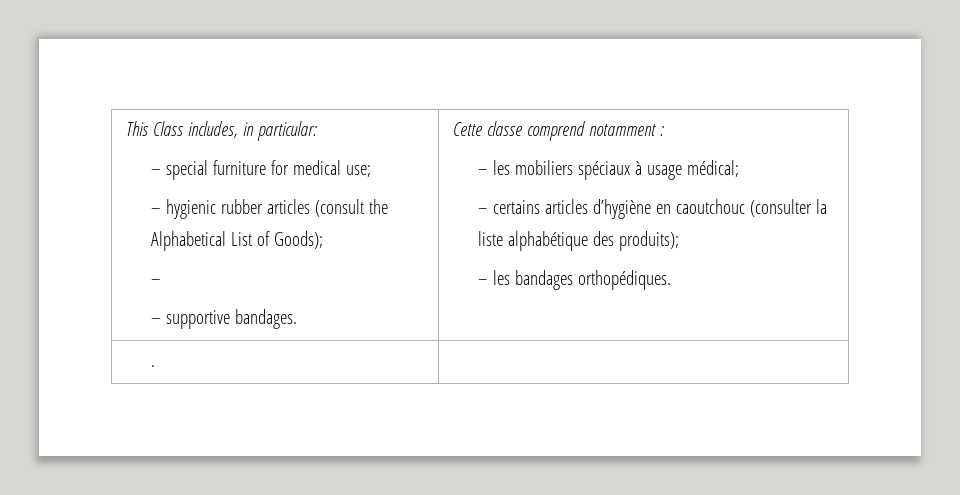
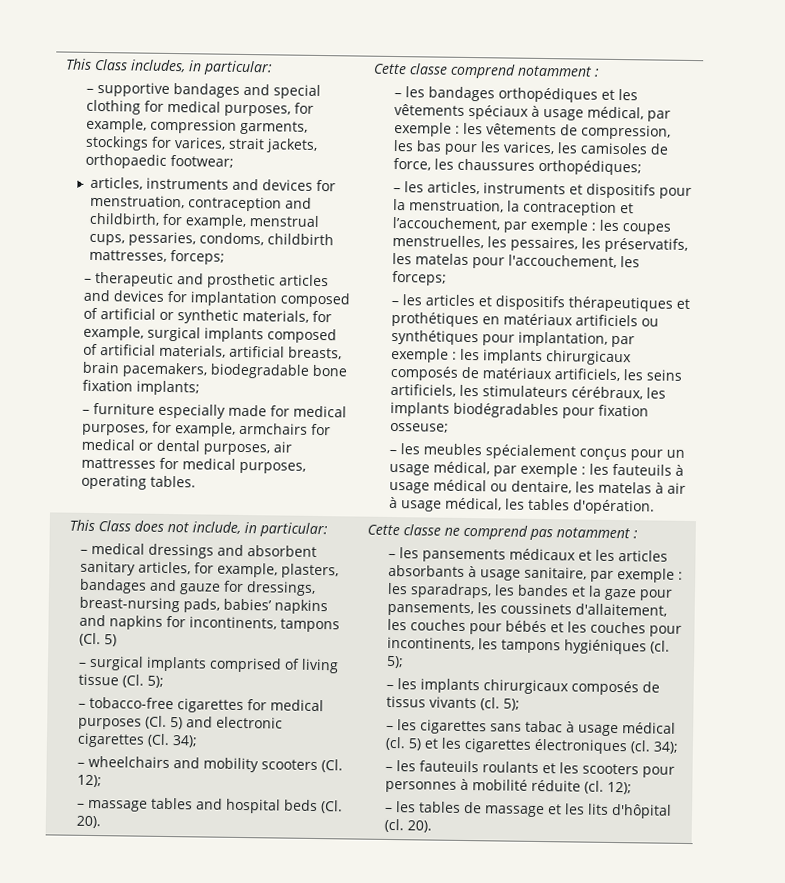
[165,160,371,180] [150,199,388,219] [150,231,323,251] [150,279,161,285] [150,309,297,329] special furniture for medical use; // – hygienic rubber articles (consult the Alphabetical List of Goods); // – // – supportive bandages. -> [96,81,321,100] [85,99,314,117] [85,117,308,135] [84,135,318,153] [84,153,234,169] [89,176,336,192] [89,194,312,212] [88,212,320,230] [88,231,334,247] [88,249,225,265] [83,271,329,289] [82,289,350,308] [82,307,332,324] [82,325,337,344] [82,343,342,360] [81,361,348,379] [81,379,200,396] [81,402,347,419] [81,421,331,437] [80,438,292,456] [80,457,306,474] [80,474,196,490] supportive bandages and special clothing for medical purposes, for example, compression garments, stockings for varices, strait jackets, orthopaedic footwear; // articles, instruments and devices for menstruation, contraception and childbirth, for example, menstrual cups, pessaries, condoms, childbirth mattresses, forceps; // – therapeutic and prosthetic articles and devices for implantation composed of artificial or synthetic materials, for example, surgical implants composed of artificial materials, artificial breasts, brain pacemakers, biodegradable bone fixation implants; // – furniture especially made for medical purposes, for example, armchairs for medical or dental purposes, air mattresses for medical purposes, operating tables.
[514,160,739,180] [477,199,827,219] [477,231,679,251] [477,270,671,290] [150,365,155,367] mobiliers spéciaux à usage médical; // – certains articles d’hygiène en caoutchouc (consulter la liste alphabétique des produits); // – les bandages orthopédiques. // . | -> [427,86,638,103] [393,103,671,122] [393,121,671,140] [392,139,669,156] [392,157,642,176] [392,181,692,199] [392,198,634,216] [391,216,671,235] [391,234,688,253] [391,252,640,269] [391,270,447,286] [390,294,690,312] [390,311,659,328] [390,329,635,348] [390,347,632,366] [389,365,682,382] [389,383,666,400] [389,401,649,419] [389,422,449,433] [388,443,685,461] [388,461,684,478] [388,479,686,494] [388,496,655,515] [69,519,329,538] [79,542,317,559] [79,560,339,579] [78,578,316,596] [78,596,328,615] [78,614,340,633] [78,632,117,647] [77,655,339,674] [77,673,164,688] [77,696,324,714] [77,715,283,730] [76,732,198,748] [76,755,343,773] [76,774,102,788] [76,797,343,814] [75,815,101,829] [366,524,638,541] [387,547,668,563] [387,564,683,583] [386,582,673,601] [386,601,667,617] [386,618,682,637] [386,636,670,655] [385,655,404,669] [385,678,660,696] [385,695,520,711] [385,719,676,737] [384,736,678,755] [384,760,675,778] [384,778,632,795] [384,801,672,819] [383,818,432,833] bandages orthopédiques et les vêtements spéciaux à usage médical, par exemple : les vêtements de compression, les bas pour les varices, les camisoles de force, les chaussures orthopédiques; // – les articles, instruments et dispositifs pour la menstruation, la contraception et l’accouchement, par exemple : les coupes menstruelles, les pessaires, les préservatifs, les matelas pour l'accouchement, les forceps; // – les articles et dispositifs thérapeutiques et prothétiques en matériaux artificiels ou synthétiques pour implantation, par exemple : les implants chirurgicaux composés de matériaux artificiels, les seins artificiels, les stimulateurs cérébraux, les implants biodégradables pour fixation osseuse; // – les meubles spécialement conçus pour un usage médical, par exemple : les fauteuils à usage médical ou dentaire, les matelas à air à usage médical, les tables d'opération. // This Class does not include, in particular: // – medical dressings and absorbent sanitary articles, for example, plasters, bandages and gauze for dressings, breast-nursing pads, babies’ napkins and napkins for incontinents, tampons (Cl. 5) // – surgical implants comprised of living tissue (Cl. 5); // – tobacco-free cigarettes for medical purposes (Cl. 5) and electronic cigarettes (Cl. 34); // – wheelchairs and mobility scooters (Cl. 12); // – massage tables and hospital beds (Cl. 20). | Cette classe ne comprend pas notamment : // – les pansements médicaux et les articles absorbants à usage sanitaire, par exemple : les sparadraps, les bandes et la gaze pour pansements, les coussinets d'allaitement, les couches pour bébés et les couches pour incontinents, les tampons hygiéniques (cl. 5); // – les implants chirurgicaux composés de tissus vivants (cl. 5); // – les cigarettes sans tabac à usage médical (cl. 5) et les cigarettes électroniques (cl. 34); // – les fauteuils roulants et les scooters pour personnes à mobilité réduite (cl. 12); // – les tables de massage et les lits d'hôpital (cl. 20).

